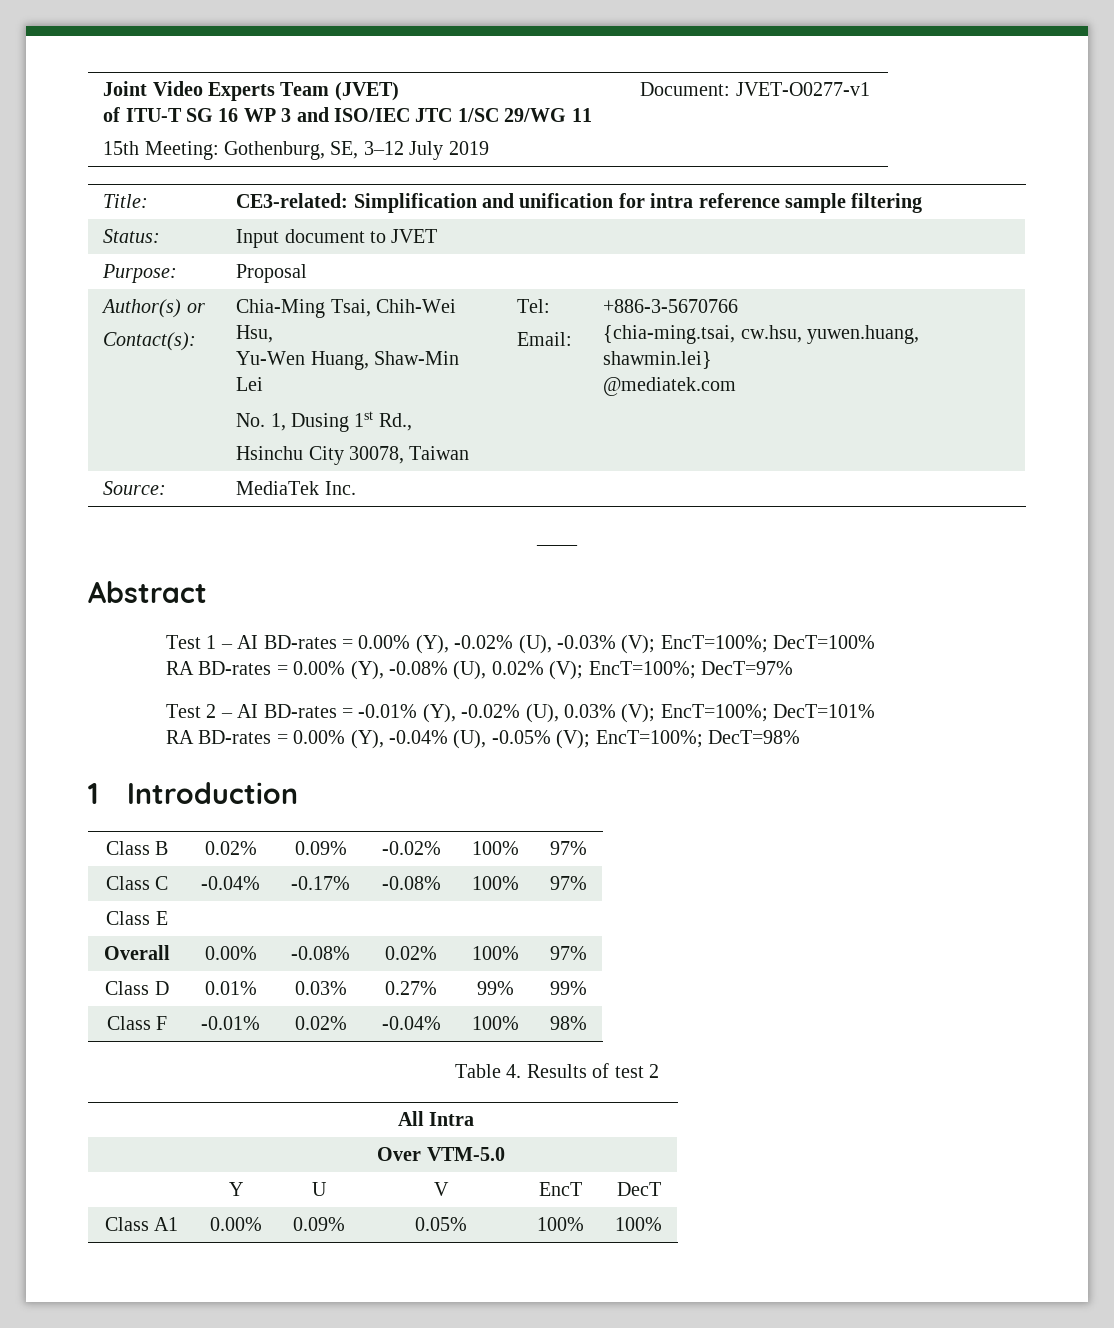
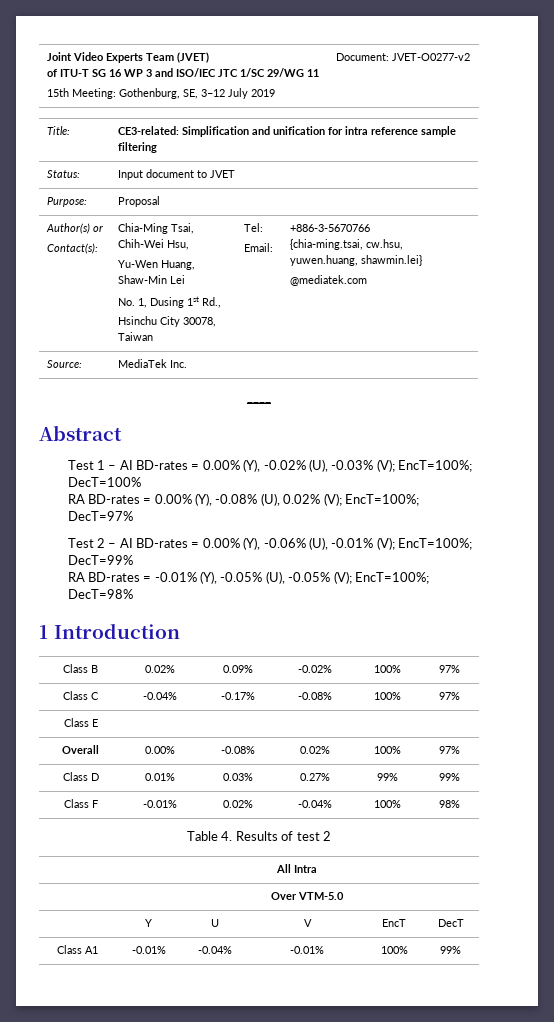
[735,82,870,96] JVET-O0277-v1 -> [391,53,470,61] JVET-O0277-v2
[358,704,876,723] [166,730,449,749] -0.01% (Y), -0.02% (U), 0.03% (V); EncT=100%; DecT=101% // RA BD-rates = 0.00% (Y), -0.04% -> [202,537,472,550] [67,555,133,565] [67,571,263,584] 0.00% (Y), -0.06% (U), -0.01% (V); EncT=100%; DecT=99% // RA BD-rates = -0.01% (Y), -0.05%
[210,1217,262,1231] [293,1217,345,1231] [415,1217,467,1231] [537,1217,584,1231] [615,1217,662,1231] 0.00% | 0.09% | 0.05% | 100% | 100% -> [131,946,166,954] [198,946,232,954] [290,946,324,954] [380,946,408,954] [440,946,461,954] -0.01% | -0.04% | -0.01% | 100% | 99%

